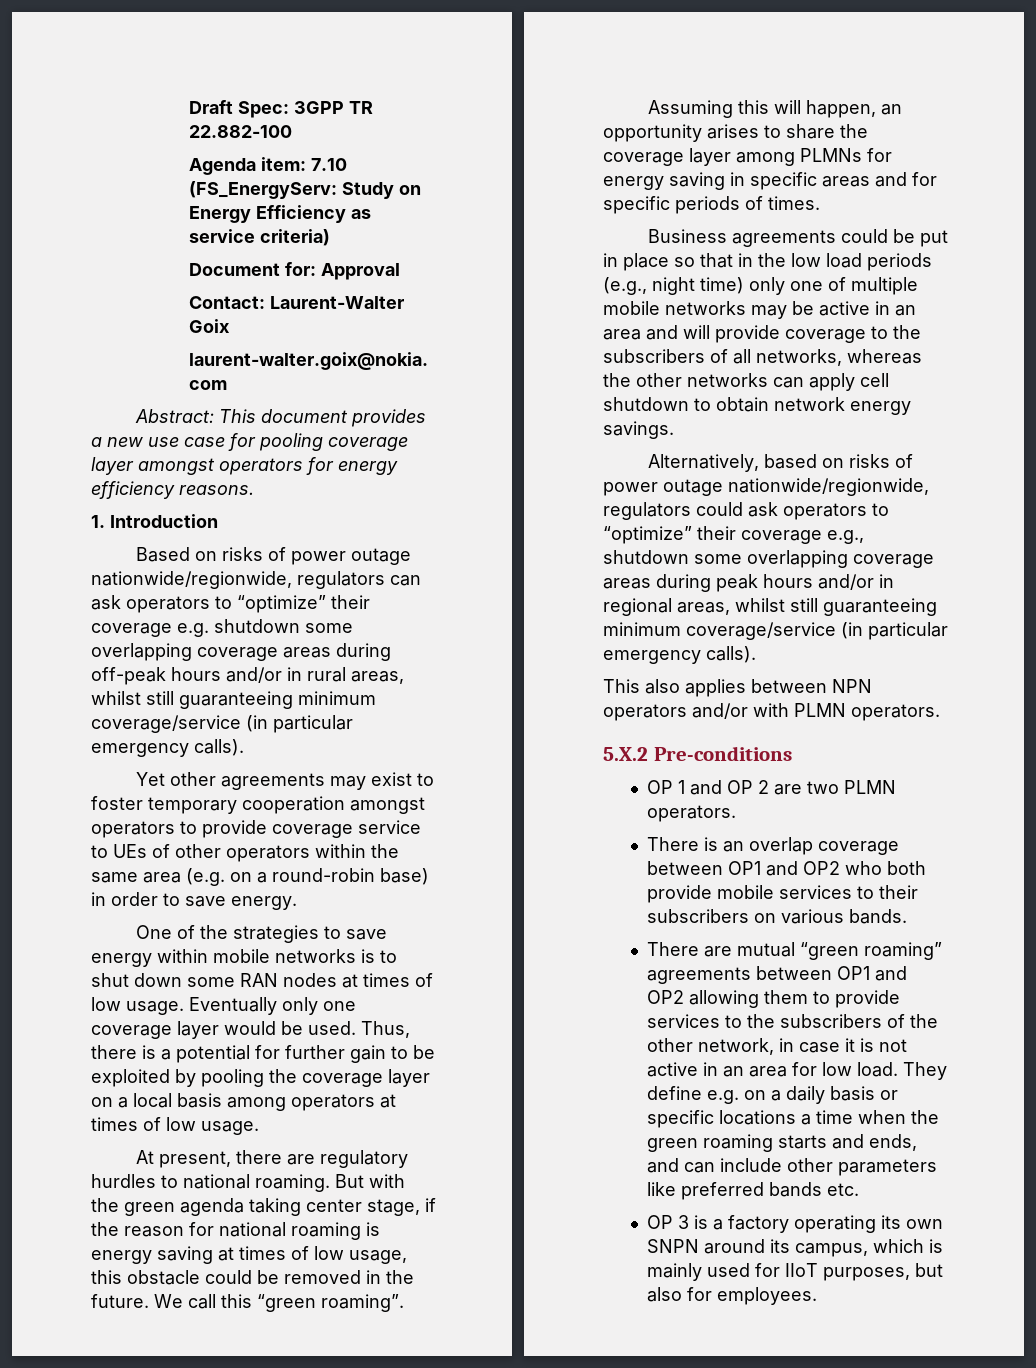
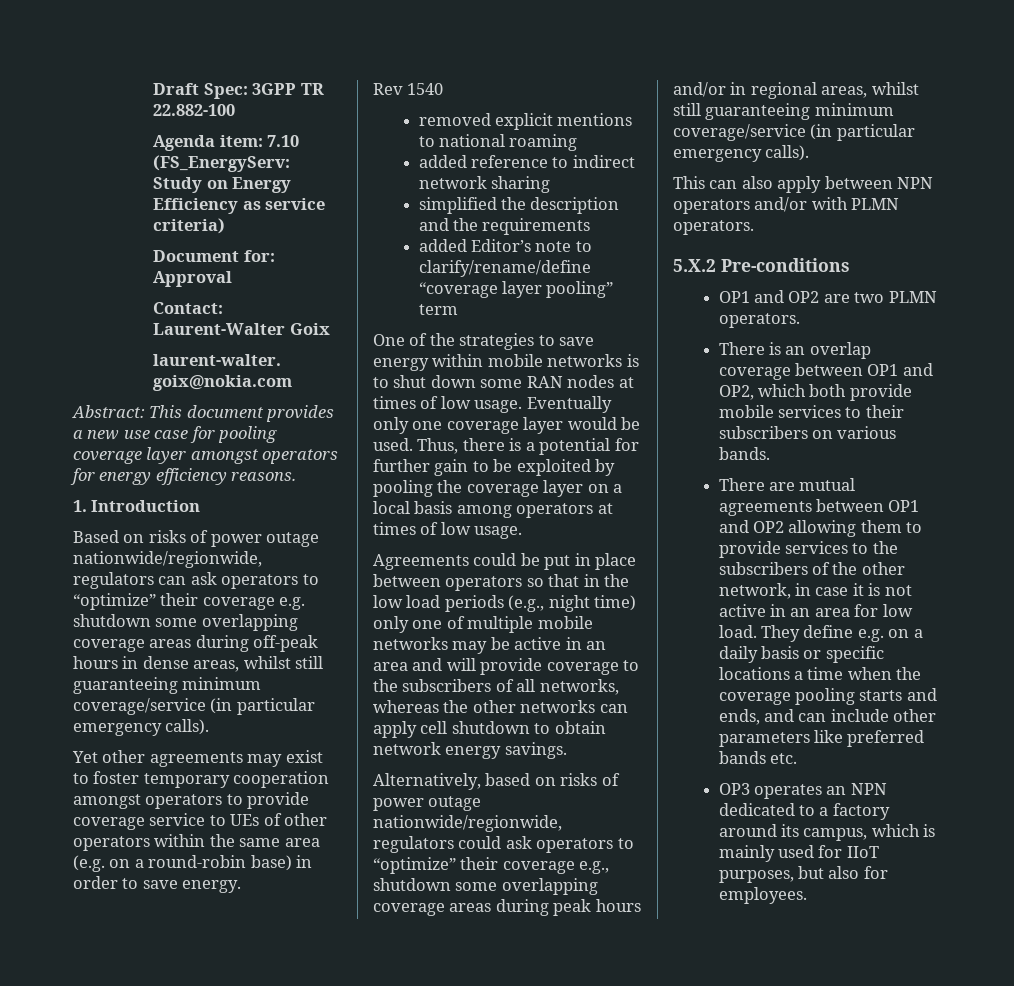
[226,667,346,683] and/or in rural -> [122,656,189,669] in dense
(297, 903) none -> [373,83,444,95] [418,113,633,130] [418,134,578,151] [418,155,635,168] [418,176,551,193] [418,197,620,214] [418,218,591,235] [418,239,592,252] [418,260,591,277] [418,281,614,298] [418,304,458,315] // Rev 1540 // removed explicit mentions to national roaming // added reference to indirect network sharing // simplified the description and the requirements // added Editor’s note to clarify/rename/define “coverage layer pooling” term
[135,1150,408,1168] [91,1174,405,1192] [91,1198,436,1216] [91,1222,380,1240] [91,1246,407,1264] [91,1270,414,1285] [91,1294,404,1312] [647,100,902,118] [603,124,868,142] [603,148,892,166] [603,172,937,190] [603,196,820,214] [647,229,836,247] At present, there are regulatory hurdles to national roaming. But with the green agenda taking center stage, if the reason for national roaming is energy saving at times of low usage, this obstacle could be removed in the future. We call this “green roaming”. // Assuming this will happen, an opportunity arises to share the coverage layer among PLMNs for energy saving in specific areas and for specific periods of times. // Business agreements -> [373,554,469,570] Agreements
(669, 262) none -> [373,574,523,591] between operators
[645,679,746,697] also applies -> [709,176,822,193] can also apply
[647,780,770,795] OP 1 and OP 2 -> [718,290,820,303] OP1 and OP2
[803,861,883,875] OP2 who -> [718,384,807,400] OP2, which
[800,942,943,960] “green roaming” -> (856, 484) none
[647,1134,774,1152] green roaming -> [718,688,856,705] coverage pooling
[647,1215,944,1233] [647,1239,700,1253] OP 3 is a factory operating its own SNPN -> [718,783,887,799] [718,803,890,820] OP3 operates an NPN dedicated to a factory

